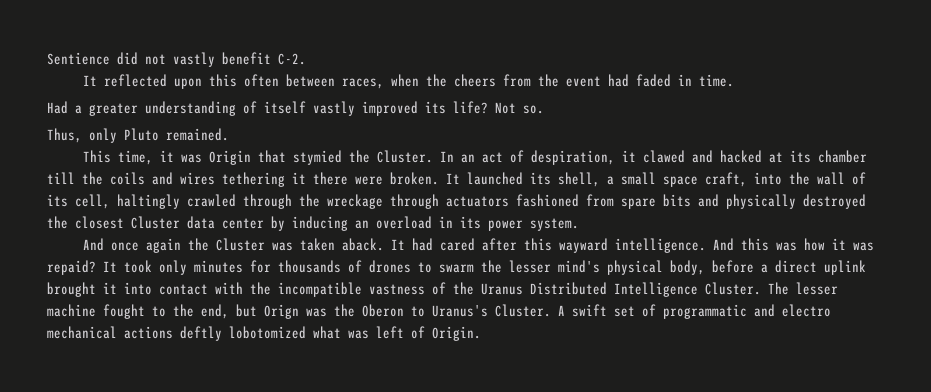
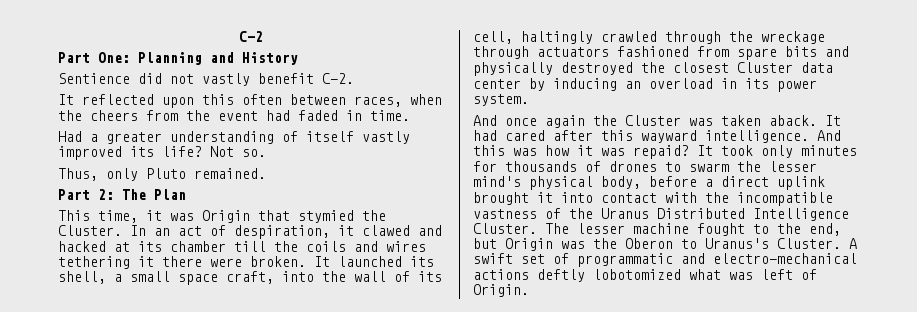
(47, 58) none -> [239,31,263,42] [58,52,298,65] C-2 // Part One: Planning and History //
(229, 134) none -> [58,189,186,200] // Part 2: The Plan
[264,304,299,319] Orign -> [505,238,553,251] Origin
[782,304,831,317] [47,326,117,339] electro mechanical -> [713,253,857,264] electro-mechanical

